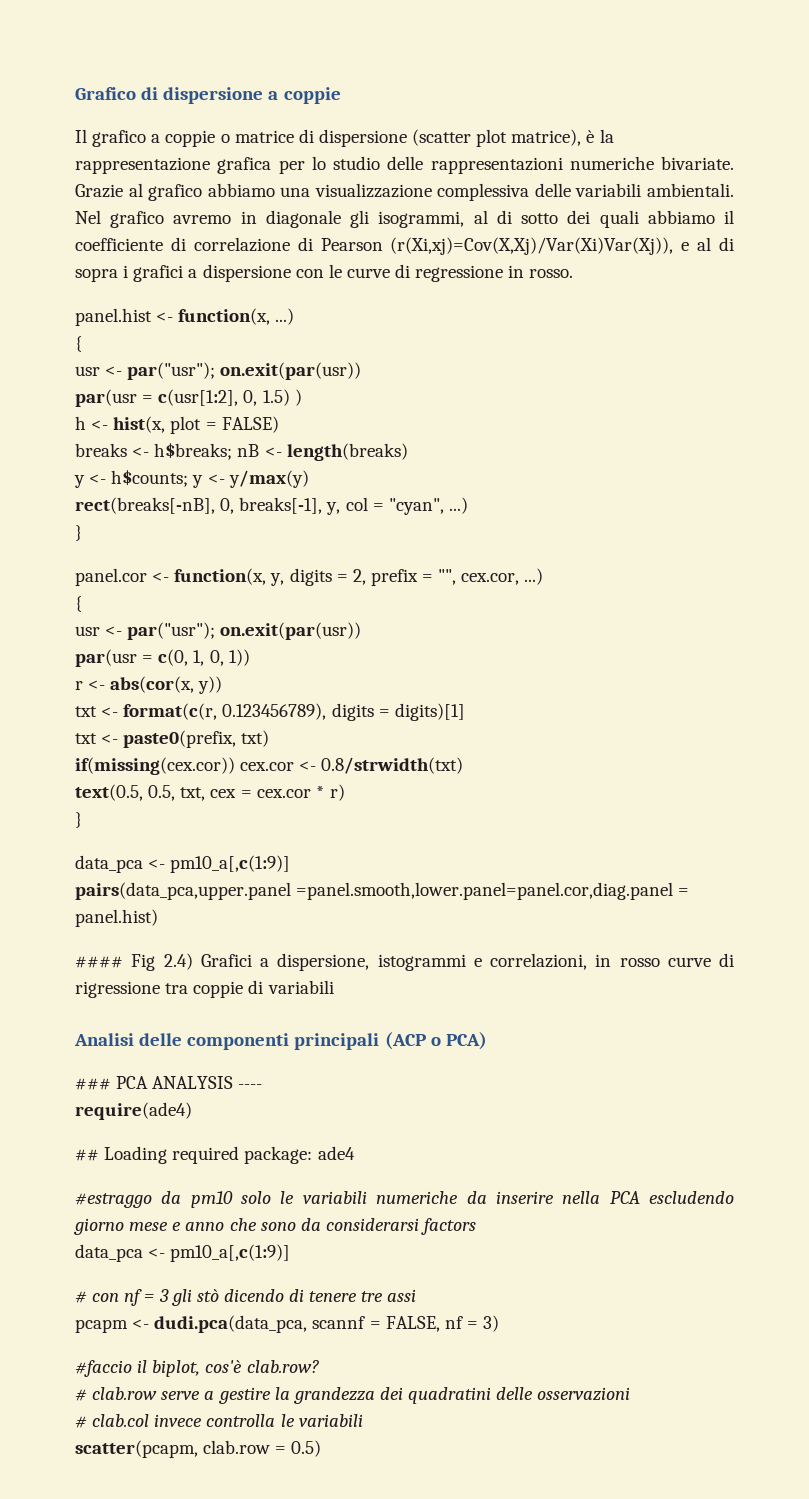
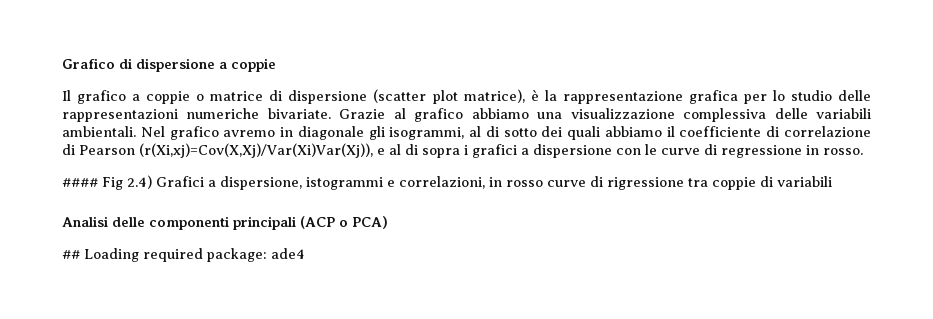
[75,308,295,326] [75,336,82,352] [75,362,362,380] [75,389,302,407] [75,416,279,434] [75,443,408,461] [74,470,309,488] [75,497,468,515] [75,525,82,541] [75,568,544,586] [75,596,82,612] [75,622,362,640] [75,649,250,667] [75,676,223,694] [75,703,465,721] [75,730,270,748] [75,757,464,775] [75,784,345,801] [75,812,82,828] [75,855,291,873] [75,882,690,900] [75,909,158,927] // panel.hist <- function(x, ...) // { // usr <- par("usr"); on.exit(par(usr)) // par(usr = c(usr[1:2], 0, 1.5) ) // h <- hist(x, plot = FALSE) // breaks <- h$breaks; nB <- length(breaks) // y <- h$counts; y <- y/max(y) // rect(breaks[-nB], 0, breaks[-1], y, col = "cyan", ...) // } // panel.cor <- function(x, y, digits = 2, prefix = "", cex.cor, ...) // { // usr <- par("usr"); on.exit(par(usr)) // par(usr = c(0, 1, 0, 1)) // r <- abs(cor(x, y)) // txt <- format(c(r, 0.123456789), digits = digits)[1] // txt <- paste0(prefix, txt) // if(missing(cex.cor)) cex.cor <- 0.8/strwidth(txt) // text(0.5, 0.5, txt, cex = cex.cor * r) // } // data_pca <- pm10_a[,c(1:9)] // pairs(data_pca,upper.panel =panel.smooth,lower.panel=panel.cor,diag.panel = panel.hist) -> (863, 151) none
[75,1076,263,1090] [75,1102,192,1120] // ### PCA ANALYSIS ---- // require(ade4) -> (388, 222) none
[75,1191,734,1208] [74,1218,477,1235] [75,1244,291,1262] [75,1289,417,1306] [75,1315,500,1333] [75,1360,319,1377] [75,1387,631,1404] [75,1414,363,1428] [75,1440,322,1458] // #estraggo da pm10 solo le variabili numeriche da inserire nella PCA escludendo giorno mese e anno che sono da considerarsi factors // data_pca <- pm10_a[,c(1:9)] // # con nf = 3 gli stò dicendo di tenere tre assi // pcapm <- dudi.pca(data_pca, scannf = FALSE, nf = 3) // #faccio il biplot, cos'è clab.row? // # clab.row serve a gestire la grandezza dei quadratini delle osservazioni // # clab.col invece controlla le variabili // scatter(pcapm, clab.row = 0.5) -> (305, 253) none

